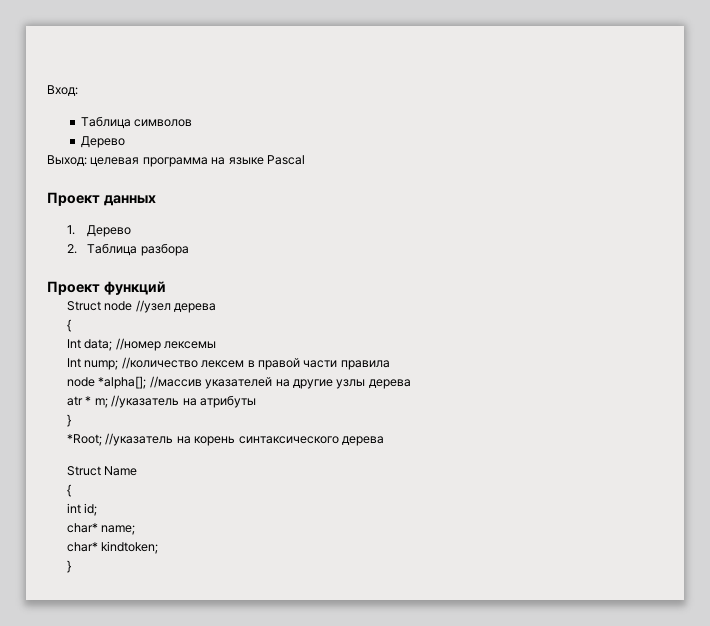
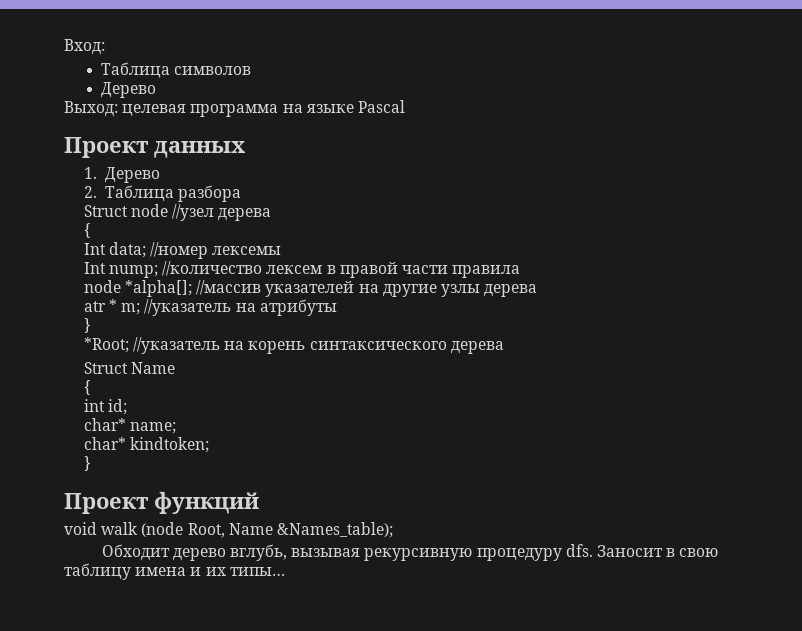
[47,281,166,295] // Проект функций -> (241, 193) none
(72, 566) none -> [64,491,259,514] [64,522,393,538] [101,544,719,561] [64,563,285,580] // Проект функций // void walk (node Root, Name &Names_table); // Обходит дерево вглубь, вызывая рекурсивную процедуру dfs. Заносит в свою таблицу имена и их типы…

